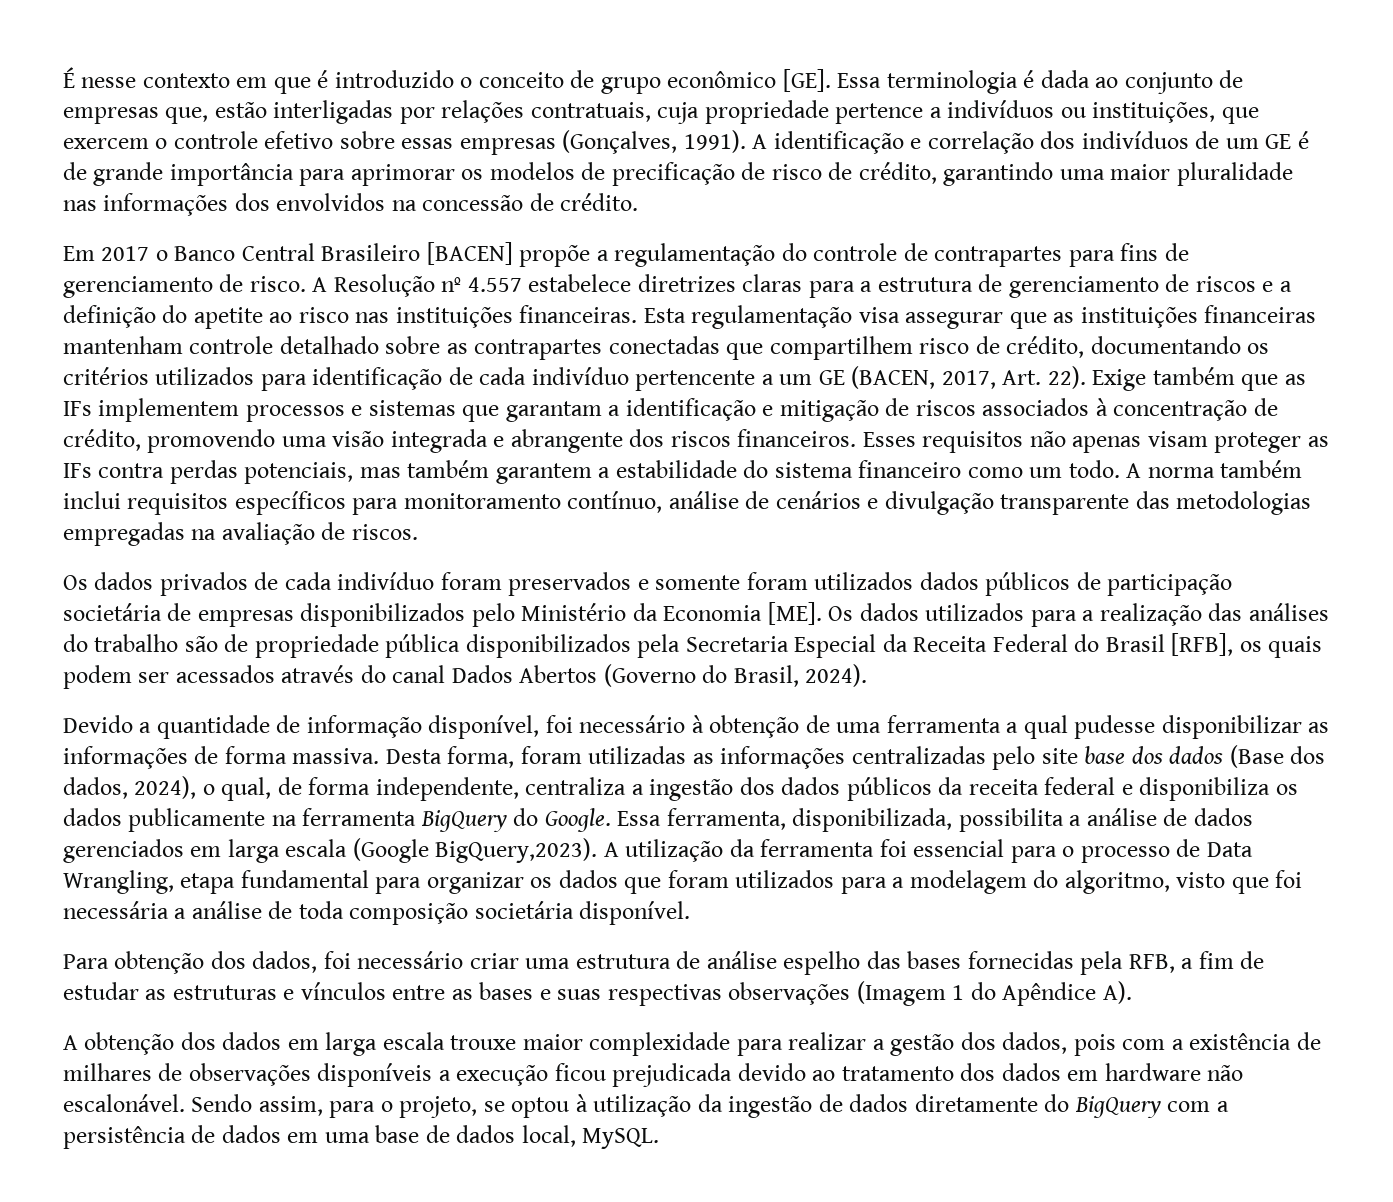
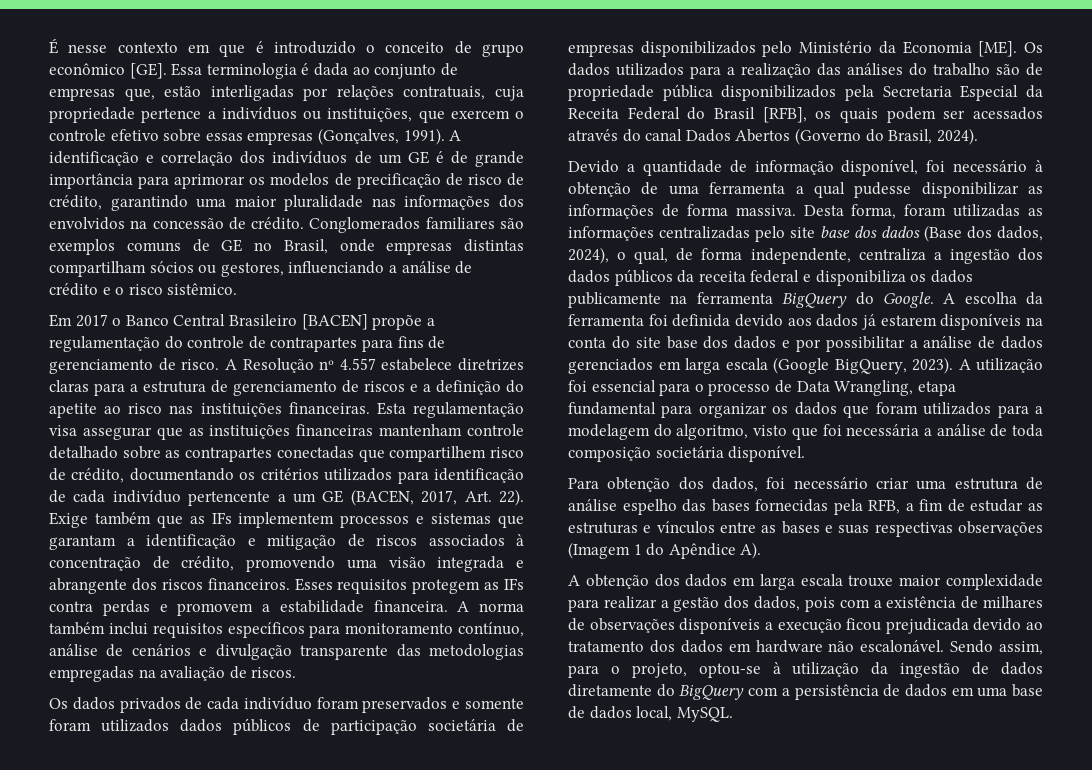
(639, 202) none -> [309,217,524,233] [49,239,524,255] [49,261,473,277] [49,283,238,296] Conglomerados familiares são exemplos comuns de GE no Brasil, onde empresas distintas compartilham sócios ou gestores, influenciando a análise de crédito e o risco sistêmico.
[1029,431,1329,453] [63,460,1120,484] não apenas visam proteger as IFs contra perdas potenciais, mas também garantem a estabilidade do sistema financeiro como um todo. -> [412,578,524,594] [49,600,448,616] protegem as IFs contra perdas e promovem a estabilidade financeira.
[617,808,1064,832] Essa ferramenta, disponibilizada, possibilita -> [943,292,1043,305] [568,314,1043,330] [568,336,905,352] A escolha da ferramenta foi definida devido aos dados já estarem disponíveis na conta do site base dos dados e por possibilitar
[435,838,875,863] BigQuery,2023). A utilização da ferramenta -> [834,357,1043,374] BigQuery, 2023). A utilização
[483,1097,570,1118] se optou -> [698,663,761,678] optou-se

